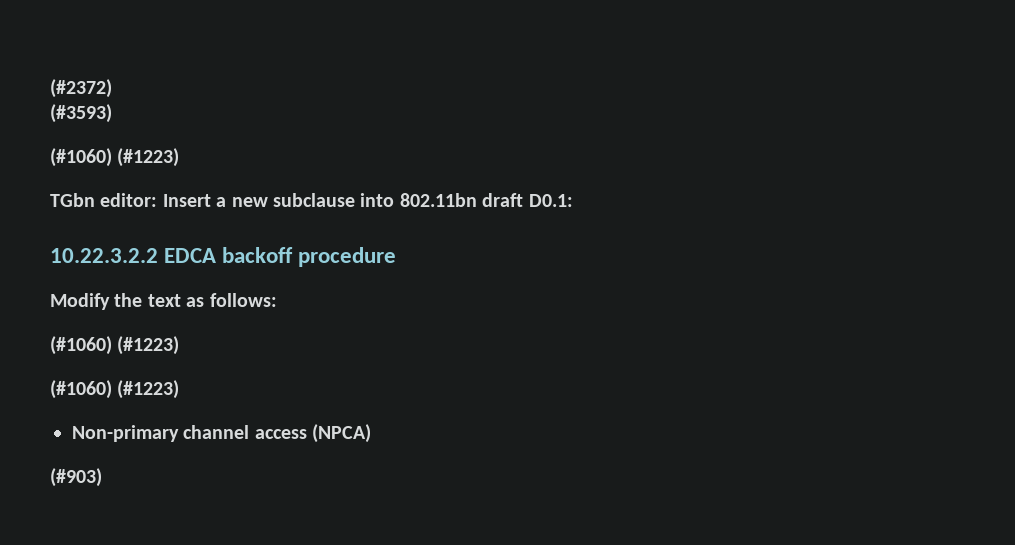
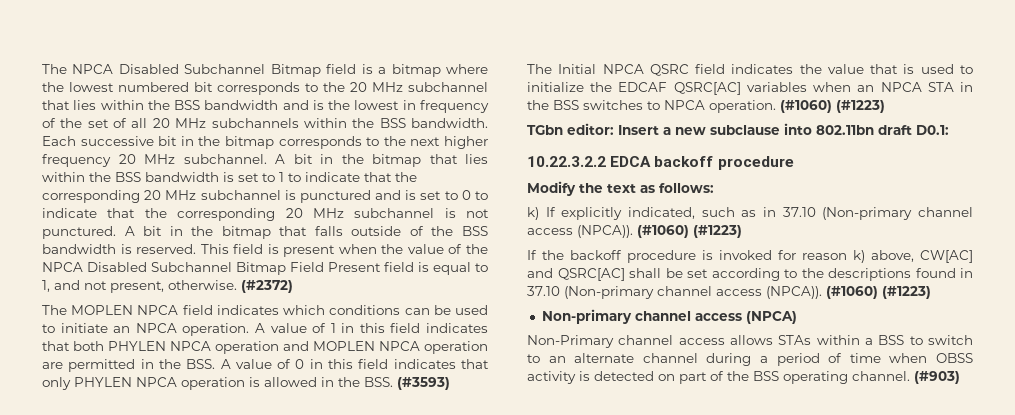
[50,79,112,98] [50,104,112,123] (#2372) // (#3593) // -> [42,64,489,77] [42,82,488,95] [42,100,489,113] [42,118,488,128] [42,136,489,149] [42,154,488,167] [42,172,417,182] [42,190,489,203] [42,208,489,221] [42,226,489,239] [42,244,489,257] [42,262,488,275] [42,280,293,293] [42,305,489,315] [42,323,488,336] [42,341,488,354] [42,359,490,372] [42,377,450,390] [527,64,973,76] [527,82,973,95] [527,100,776,113] The NPCA Disabled Subchannel Bitmap field is a bitmap where the lowest numbered bit corresponds to the 20 MHz subchannel that lies within the BSS bandwidth and is the lowest in frequency of the set of all 20 MHz subchannels within the BSS bandwidth. Each successive bit in the bitmap corresponds to the next higher frequency 20 MHz subchannel. A bit in the bitmap that lies within the BSS bandwidth is set to 1 to indicate that the corresponding 20 MHz subchannel is punctured and is set to 0 to indicate that the corresponding 20 MHz subchannel is not punctured. A bit in the bitmap that falls outside of the BSS bandwidth is reserved. This field is present when the value of the NPCA Disabled Subchannel Bitmap Field Present field is equal to 1, and not present, otherwise. (#2372) // The MOPLEN NPCA field indicates which conditions can be used to initiate an NPCA operation. A value of 1 in this field indicates that both PHYLEN NPCA operation and MOPLEN NPCA operation are permitted in the BSS. A value of 0 in this field indicates that only PHYLEN NPCA operation is allowed in the BSS. (#3593) // The Initial NPCA QSRC field indicates the value that is used to initialize the EDCAF QSRC[AC] variables when an NPCA STA in the BSS switches to NPCA operation.
[50,336,180,355] (#1060) (#1223) // -> [527,207,973,220] [527,225,742,238] [527,250,973,263] [527,268,973,281] [527,286,822,299] k) If explicitly indicated, such as in 37.10 (Non-primary channel access (NPCA)). (#1060) (#1223) // If the backoff procedure is invoked for reason k) above, CW[AC] and QSRC[AC] shall be set according to the descriptions found in 37.10 (Non-primary channel access (NPCA)).
(372, 433) none -> [527,335,973,348] [527,353,974,366] [527,371,910,384] Non-Primary channel access allows STAs within a BSS to switch to an alternate channel during a period of time when OBSS activity is detected on part of the BSS operating channel.

